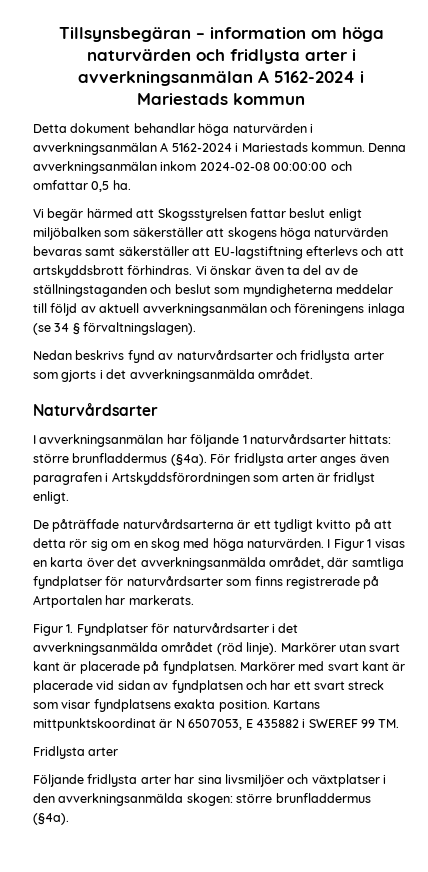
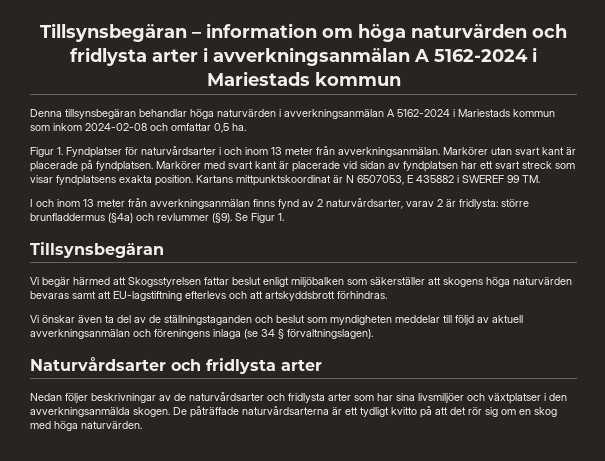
[33,123,131,133] Detta dokument -> [30,109,136,119] Denna tillsynsbegäran
[310,142,407,152] [33,161,157,174] kommun. Denna avverkningsanmälan -> [513,109,555,117] [30,125,50,131] kommun som
[273,162,328,171] 00:00:00 -> (147, 127) none
[33,208,362,221] [33,227,389,240] [33,246,404,259] [33,265,358,278] [33,284,393,297] [33,303,405,316] [33,322,197,335] [33,350,384,363] [33,369,313,382] [33,403,158,416] [33,434,392,447] [33,453,389,466] [33,472,376,485] [33,491,69,504] [33,519,392,532] [33,538,405,551] [33,557,404,570] [33,576,380,589] [33,595,194,608] // Vi begär härmed att Skogsstyrelsen fattar beslut enligt miljöbalken som säkerställer att skogens höga naturvärden bevaras samt säkerställer att EU-lagstiftning efterlevs och att artskyddsbrott förhindras. Vi önskar även ta del av de ställningstaganden och beslut som myndigheterna meddelar till följd av aktuell avverkningsanmälan och föreningens inlaga (se 34 § förvaltningslagen). // Nedan beskrivs fynd av naturvårdsarter och fridlysta arter som gjorts i det avverkningsanmälda området. // Naturvårdsarter // I avverkningsanmälan har följande 1 naturvårdsarter hittats: större brunfladdermus (§4a). För fridlysta arter anges även paragrafen i Artskyddsförordningen som arten är fridlyst enligt. // De påträffade naturvårdsarterna är ett tydligt kvitto på att detta rör sig om en skog med höga naturvärden. I Figur 1 visas en karta över det avverkningsanmälda området, där samtliga fyndplatser för naturvårdsarter som finns registrerade på Artportalen har markerats. -> (246, 127) none
[278,623,299,633] [33,642,278,655] det avverkningsanmälda området (röd linje). -> [224,146,440,157] och inom 13 meter från avverkningsanmälan.
[245,680,267,690] och -> (458, 166) none
[33,746,119,759] [33,774,171,787] Fridlysta arter // Följande fridlysta arter -> [30,198,529,209] [30,213,284,223] [30,242,164,258] [30,277,572,287] [30,291,387,301] [30,315,523,325] [30,329,373,339] [30,357,322,374] [30,392,374,403] I och inom 13 meter från avverkningsanmälan finns fynd av 2 naturvårdsarter, varav 2 är fridlysta: större brunfladdermus (§4a) och revlummer (§9). Se Figur 1. // Tillsynsbegäran // Vi begär härmed att Skogsstyrelsen fattar beslut enligt miljöbalken som säkerställer att skogens höga naturvärden bevaras samt att EU-lagstiftning efterlevs och att artskyddsbrott förhindras. // Vi önskar även ta del av de ställningstaganden och beslut som myndigheten meddelar till följd av aktuell avverkningsanmälan och föreningens inlaga (se 34 § förvaltningslagen). // Naturvårdsarter och fridlysta arter // Nedan följer beskrivningar av de naturvårdsarter och fridlysta arter som
[186,793,371,806] [33,813,69,825] skogen: större brunfladdermus (§4a). -> [133,406,557,418] [30,421,142,431] skogen. De påträffade naturvårdsarterna är ett tydligt kvitto på att det rör sig om en skog med höga naturvärden.

